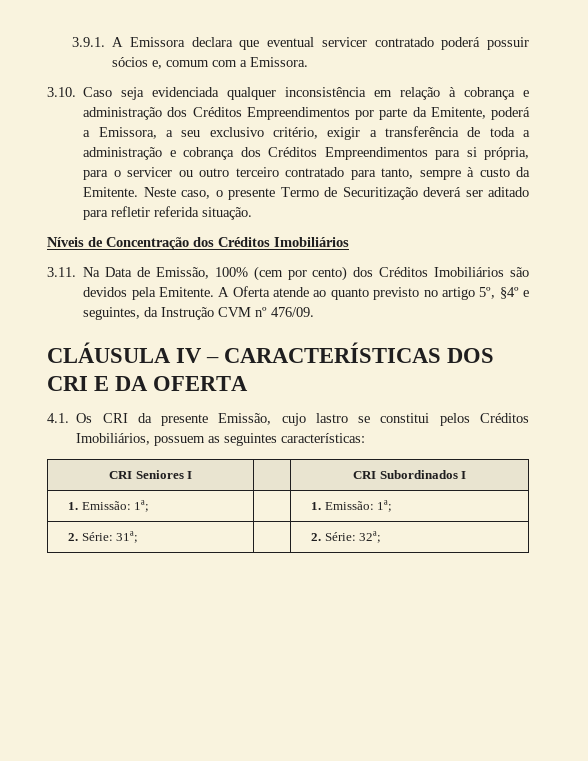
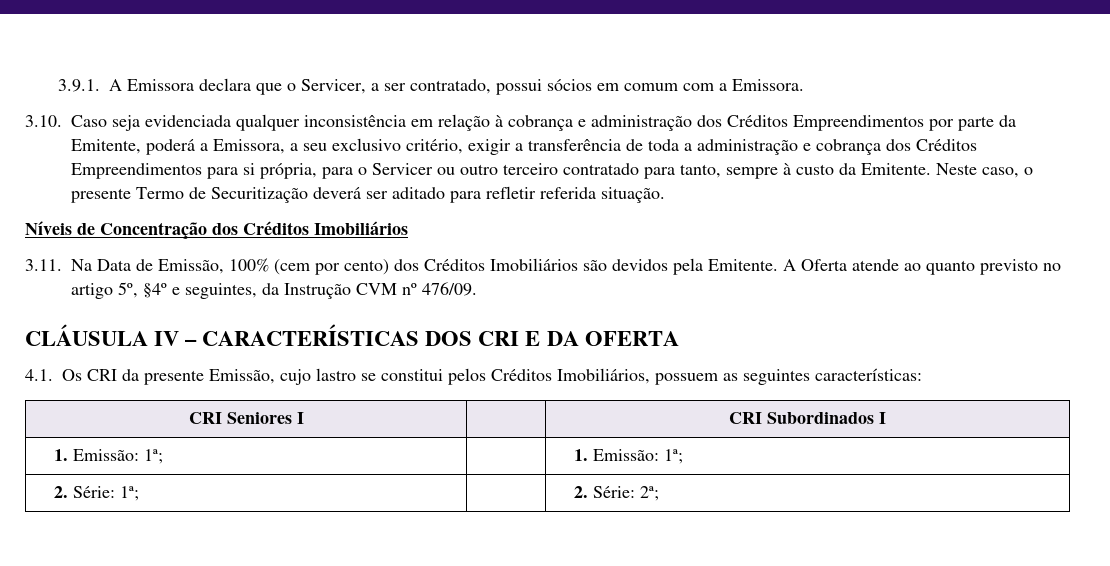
[267,37,529,50] [112,57,163,69] eventual servicer contratado poderá possuir sócios e, -> [287,79,620,95] o Servicer, a ser contratado, possui sócios em
[127,167,173,177] servicer -> [372,163,433,175] Servicer
[116,531,139,543] [311,531,382,543] 31ª; | | 2. Série: 32ª; -> [119,486,139,501] [573,486,659,501] 1ª; | | 2. Série: 2ª;

